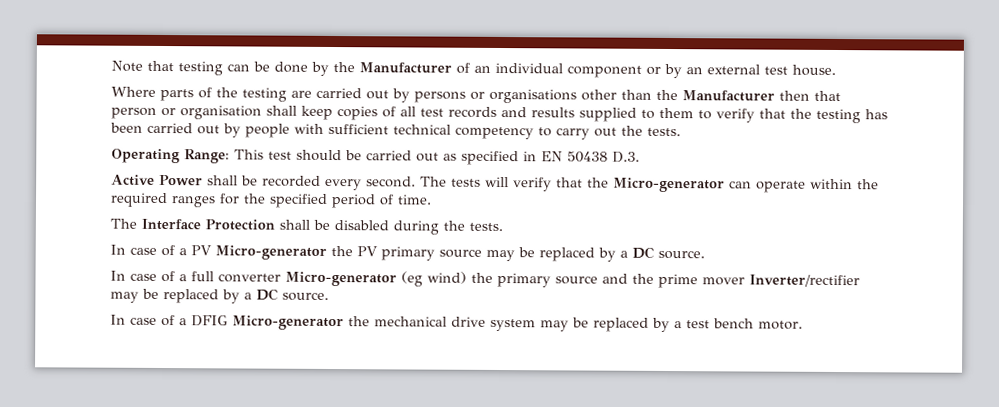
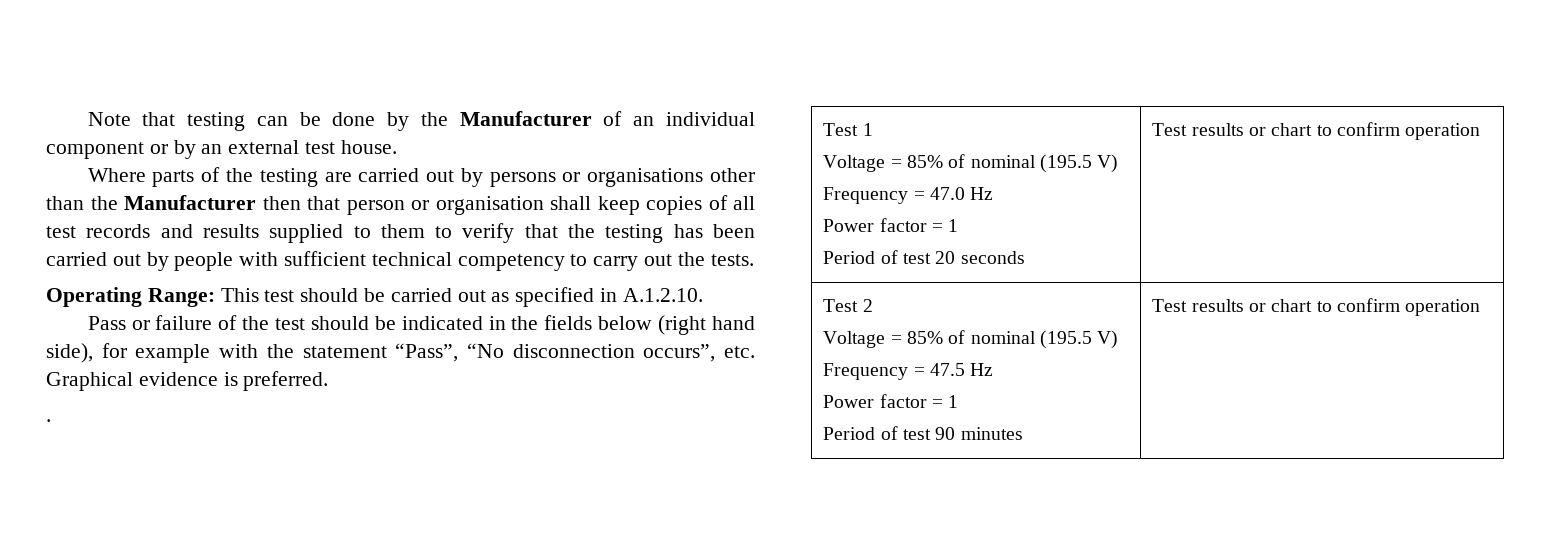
[541,151,640,163] [111,174,879,193] [110,192,432,209] [110,218,503,235] [110,244,705,262] [110,270,860,289] [110,288,329,304] [110,314,803,333] EN 50438 D.3. // Active Power shall be recorded every second. The tests will verify that the Micro-generator can operate within the required ranges for the specified period of time. // The Interface Protection shall be disabled during the tests. // In case of a PV Micro-generator the PV primary source may be replaced by a DC source. // In case of a full converter Micro-generator (eg wind) the primary source and the prime mover Inverter/rectifier may be replaced by a DC source. // In case of a DFIG Micro-generator the mechanical drive system may be replaced by a test bench motor. -> [622,288,703,302] [87,315,756,335] [46,343,755,363] [46,371,329,391] [46,419,51,422] [823,123,873,136] [823,154,1119,173] [823,187,994,204] [823,218,959,232] [823,250,1025,264] [1152,122,1481,140] [823,299,873,312] [823,330,1119,349] [823,363,994,380] [823,394,959,408] [823,426,1023,440] [1152,298,1481,316] A.1.2.10. // Pass or failure of the test should be indicated in the fields below (right hand side), for example with the statement “Pass”, “No disconnection occurs”, etc. Graphical evidence is preferred. // . // Test 1 // Voltage = 85% of nominal (195.5 V) // Frequency = 47.0 Hz // Power factor = 1 // Period of test 20 seconds | Test results or chart to confirm operation // Test 2 // Voltage = 85% of nominal (195.5 V) // Frequency = 47.5 Hz // Power factor = 1 // Period of test 90 minutes | Test results or chart to confirm operation

